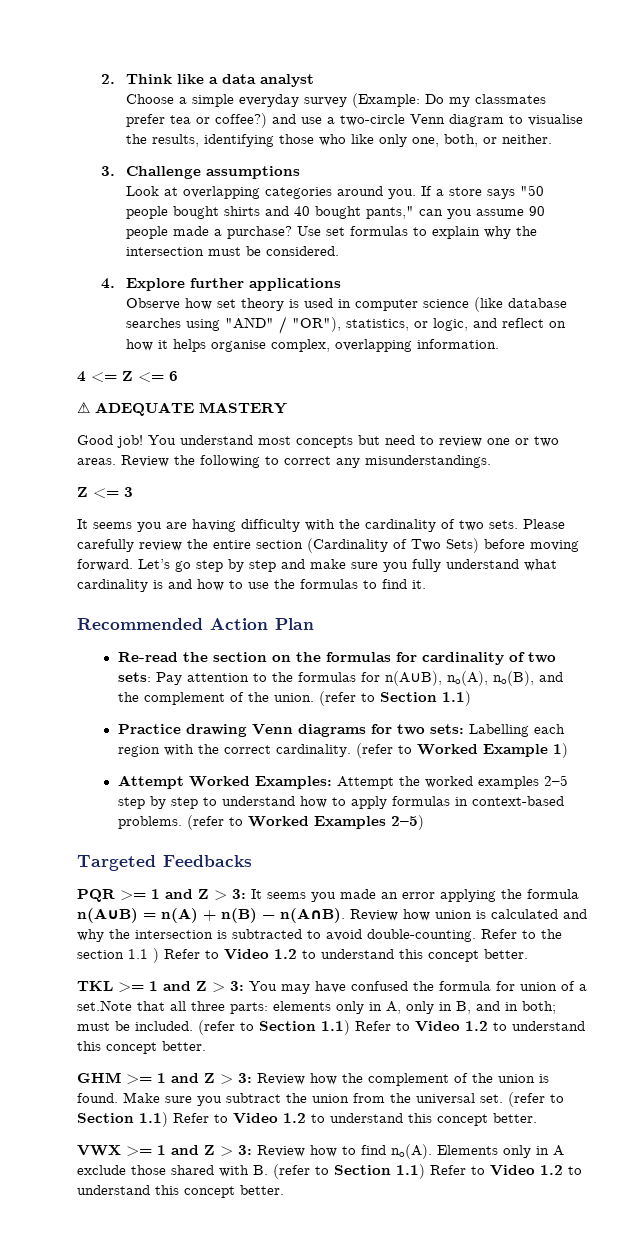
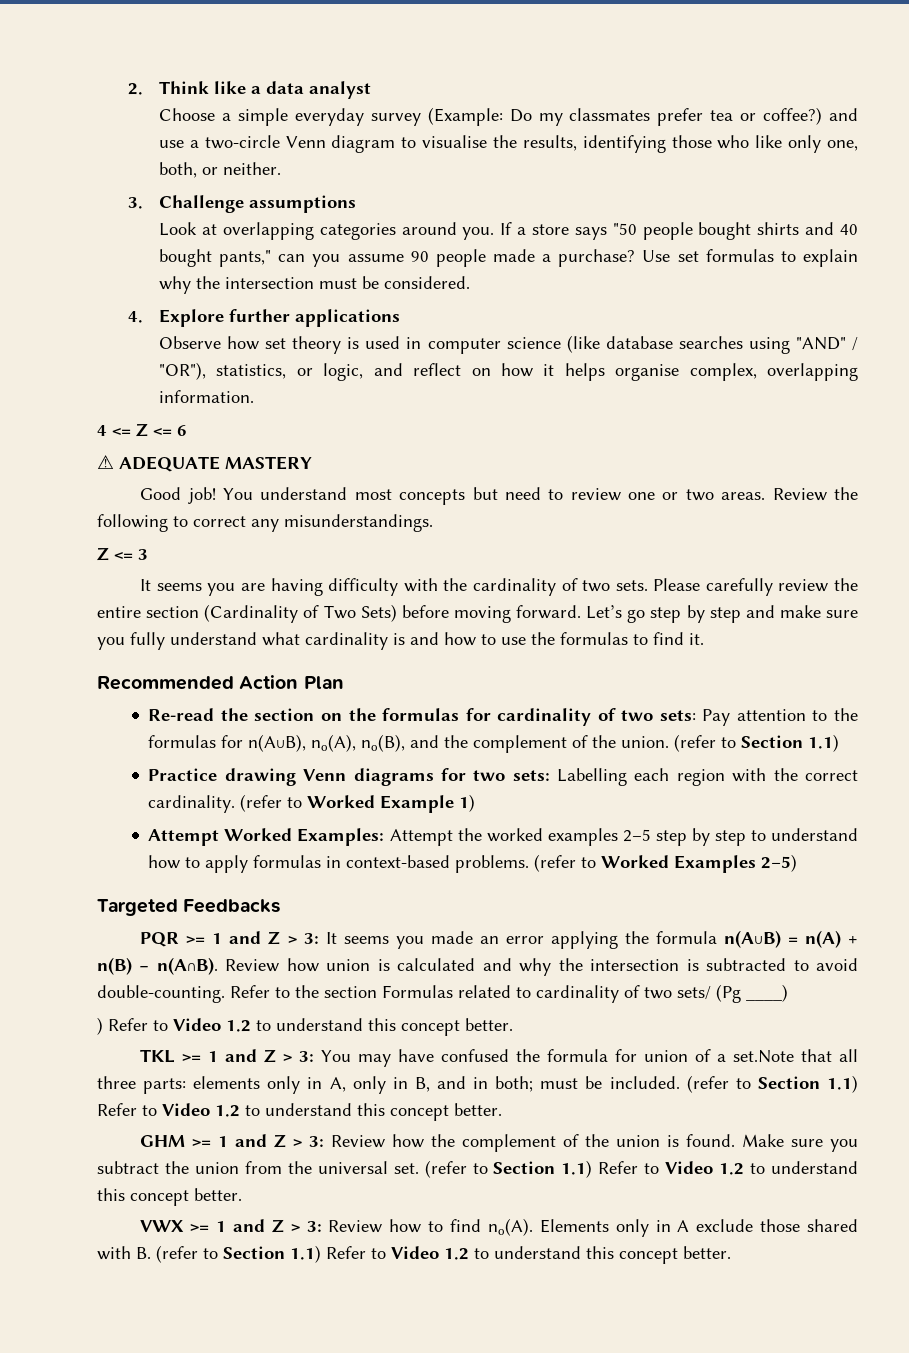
[128,949,148,959] 1.1 -> [382,984,788,1003] Formulas related to cardinality of two sets/ (Pg ____) //

